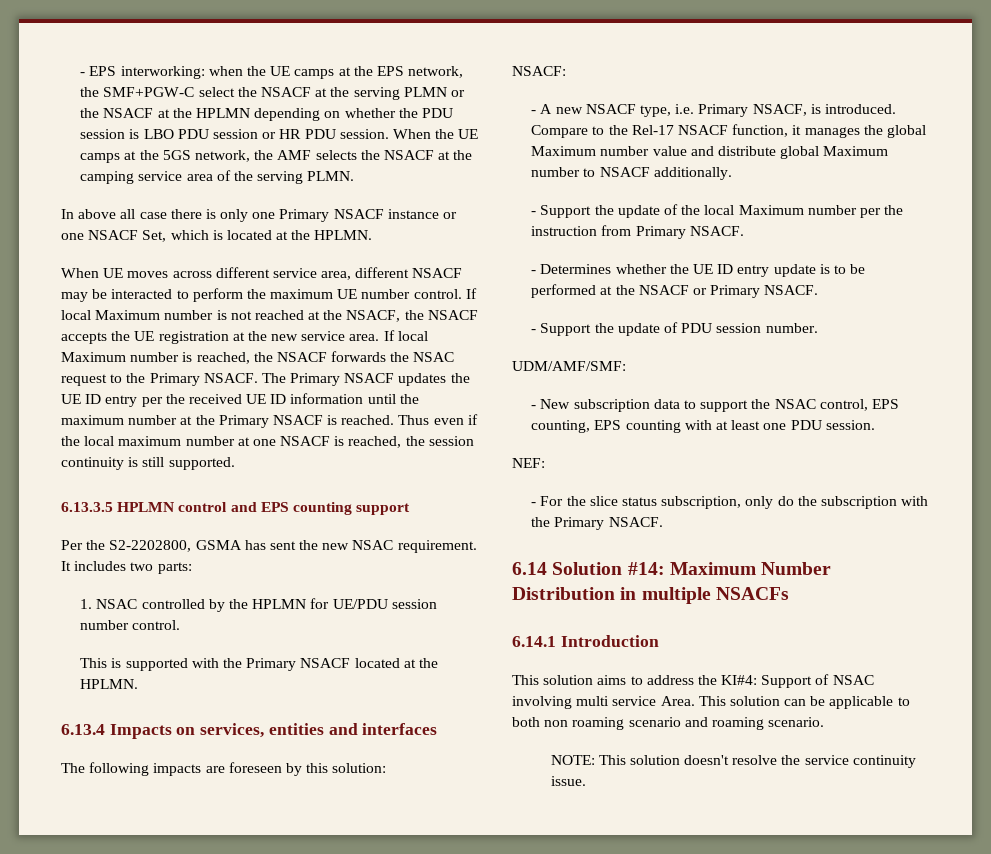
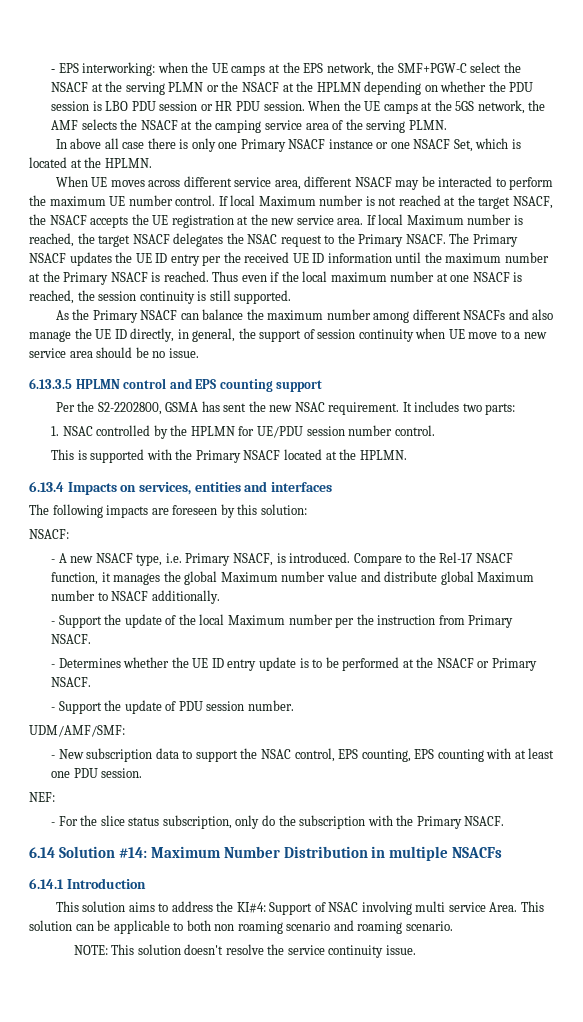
(343, 315) none -> [478,197,511,209] target
[276,351,387,362] NSACF forwards -> [98,233,224,247] target NSACF delegates
(235, 463) none -> [55,309,554,323] [29,328,547,342] [29,347,199,358] // As the Primary NSACF can balance the maximum number among different NSACFs and also manage the UE ID directly, in general, the support of session continuity when UE move to a new service area should be no issue.

